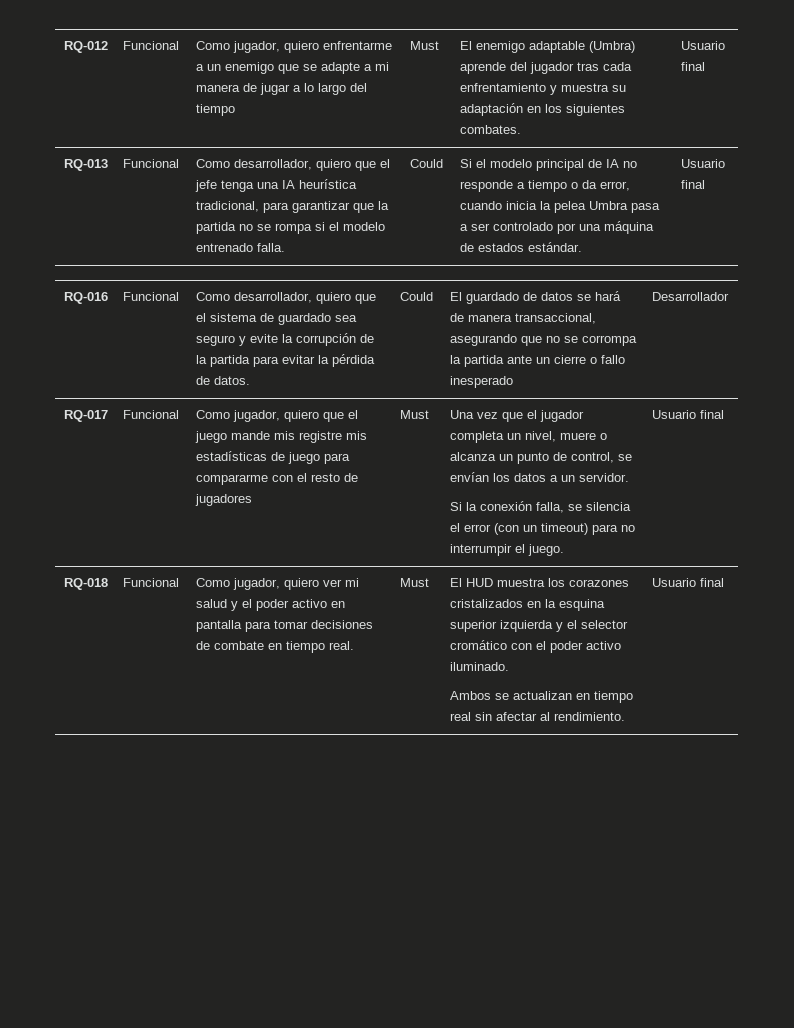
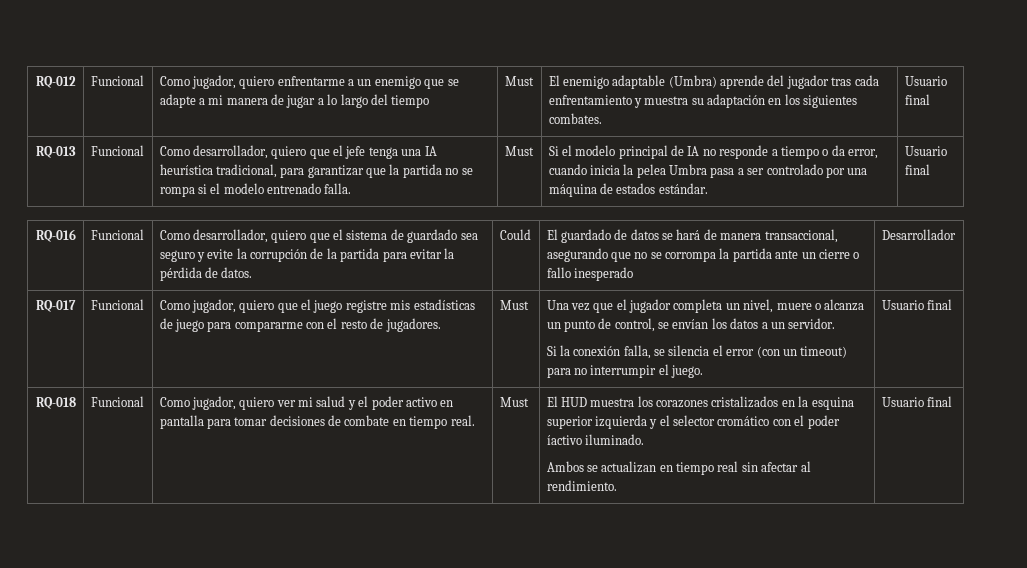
[409,159,443,168] Could -> [504,146,534,156] Must
[230,431,295,440] mande mis -> (343, 306) none
[194,494,252,506] jugadores -> [385,318,441,332] jugadores.
[585,641,621,650] activo -> [546,435,582,445] íactivo

